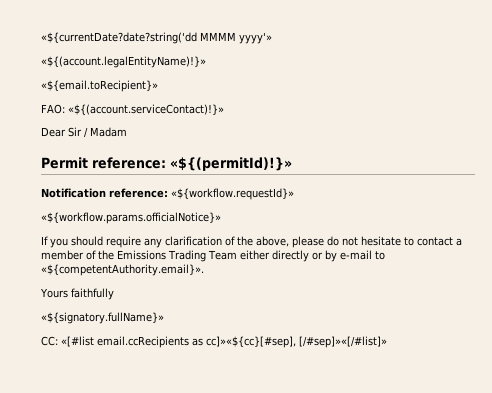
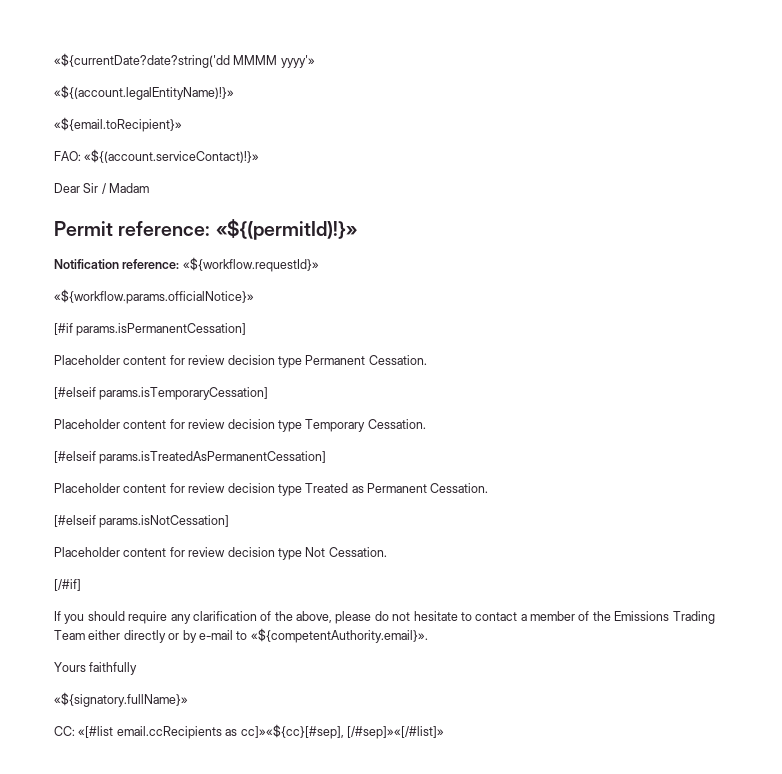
(221, 218) none -> [54,323,247,336] [54,355,427,368] [54,387,269,400] [54,419,426,432] [54,451,327,464] [54,483,489,496] [54,515,230,528] [54,547,387,560] [54,579,81,591] // [#if params.isPermanentCessation] // Placeholder content for review decision type Permanent Cessation. // [#elseif params.isTemporaryCessation] // Placeholder content for review decision type Temporary Cessation. // [#elseif params.isTreatedAsPermanentCessation] // Placeholder content for review decision type Treated as Permanent Cessation. // [#elseif params.isNotCessation] // Placeholder content for review decision type Not Cessation. // [/#if]

